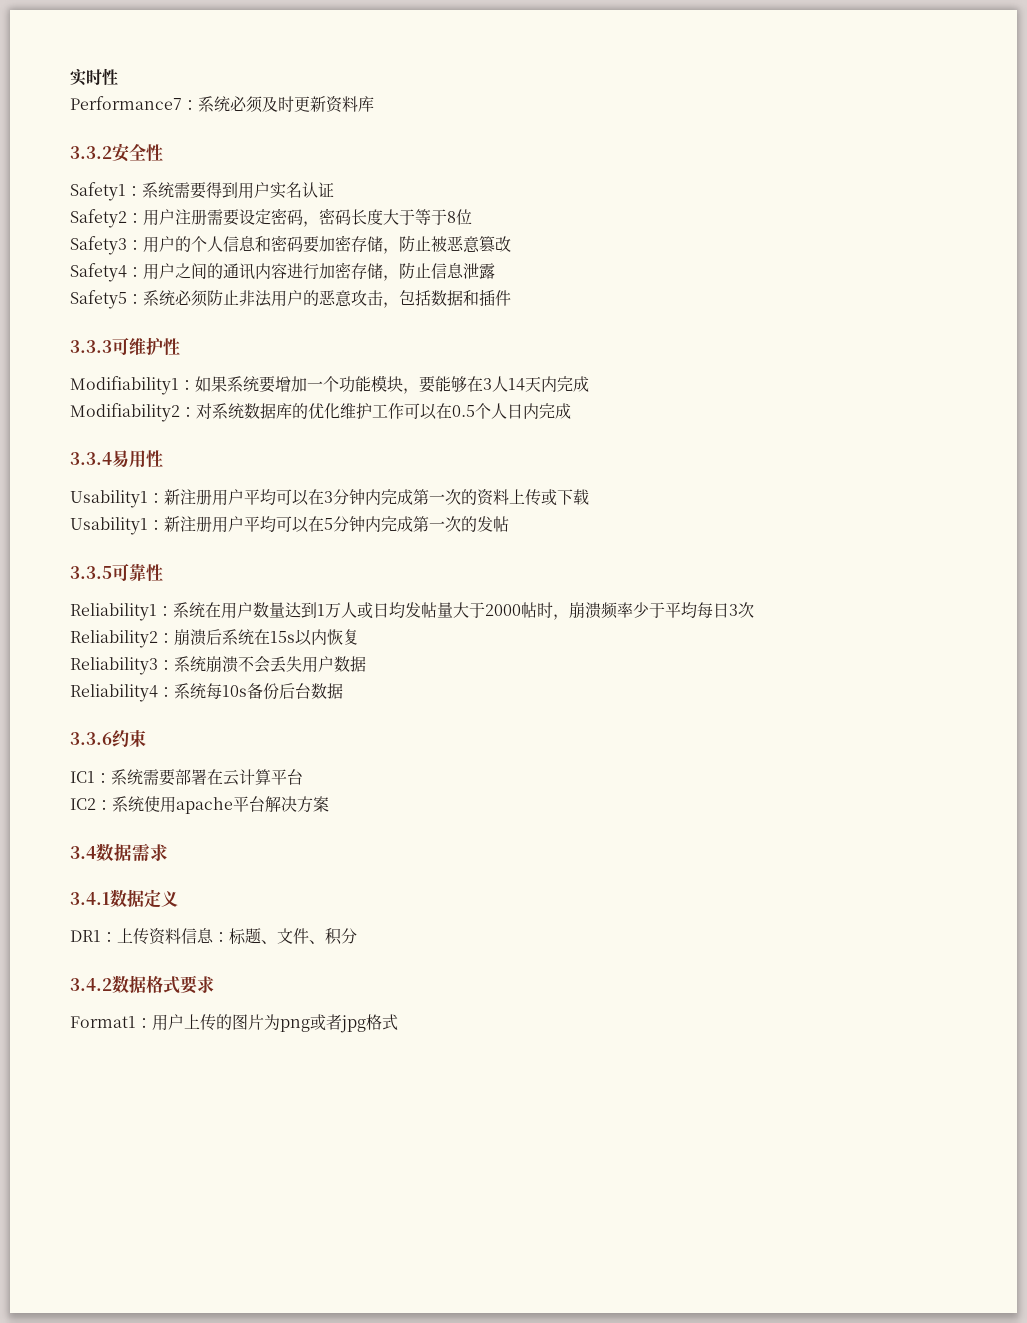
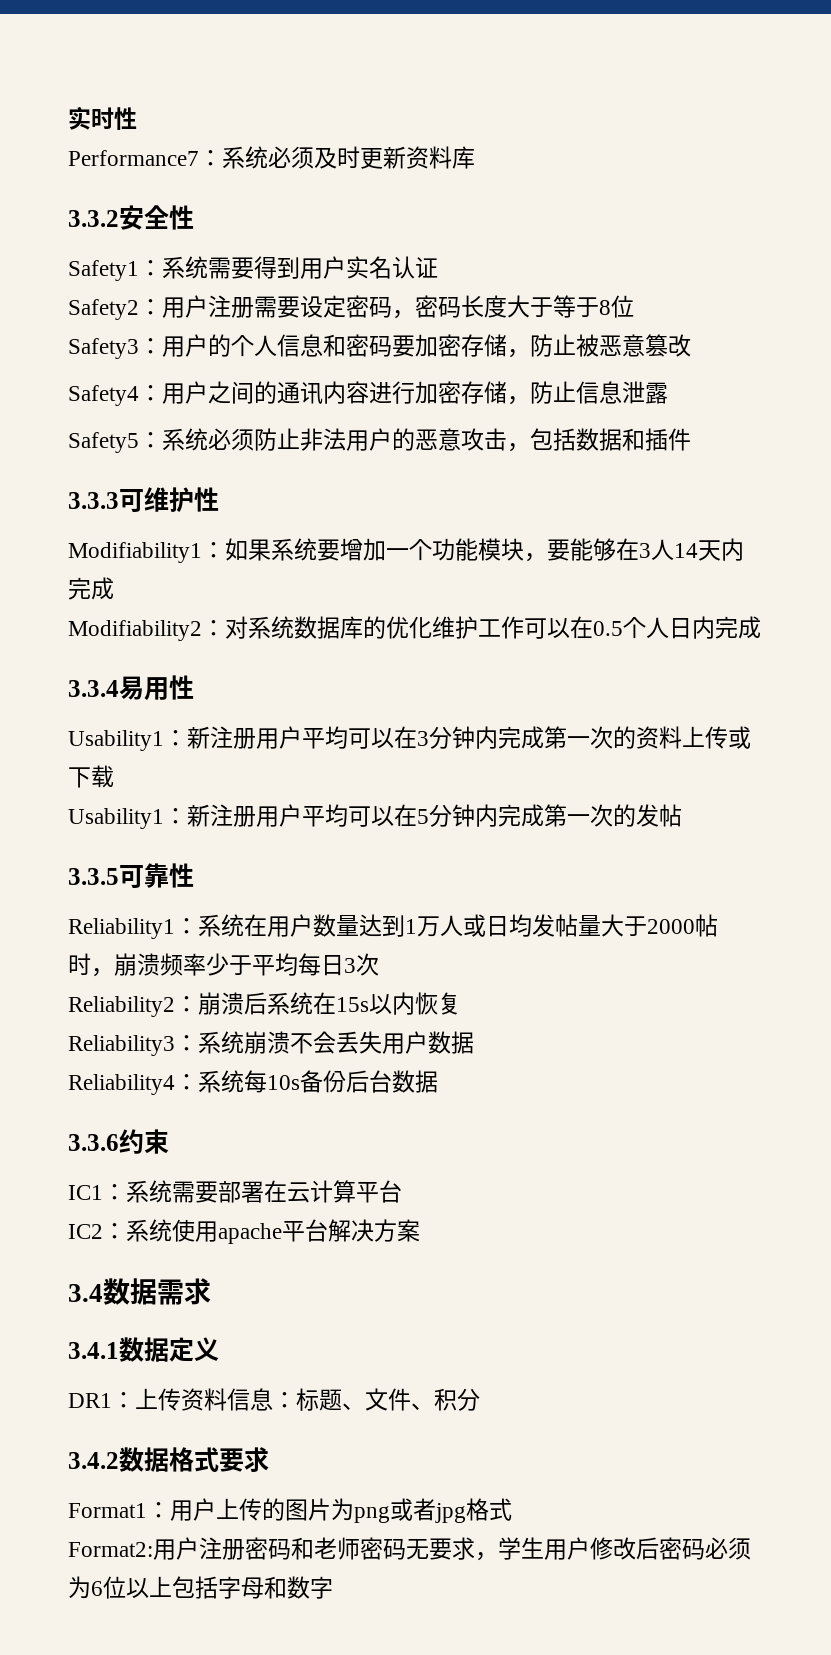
(398, 1022) none -> [68,1537,751,1561] [68,1576,333,1599] // Format2:用户注册密码和老师密码无要求，学生用户修改后密码必须为6位以上包括字母和数字

